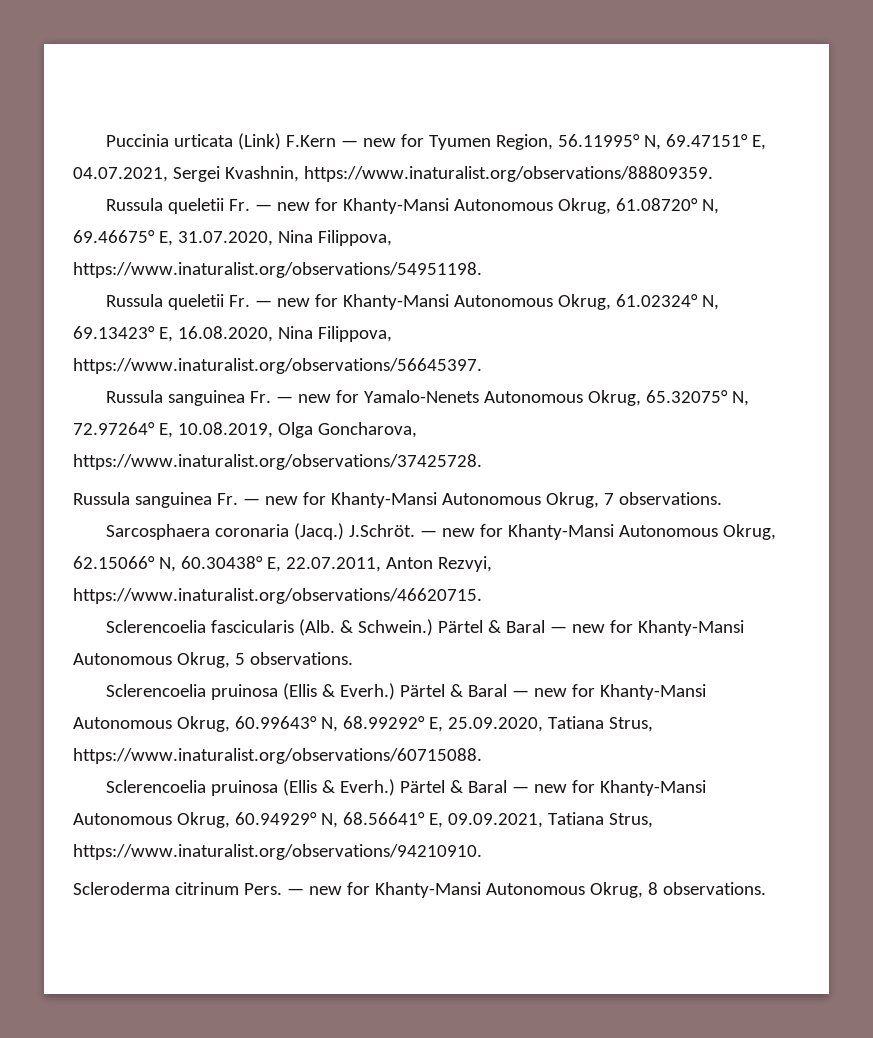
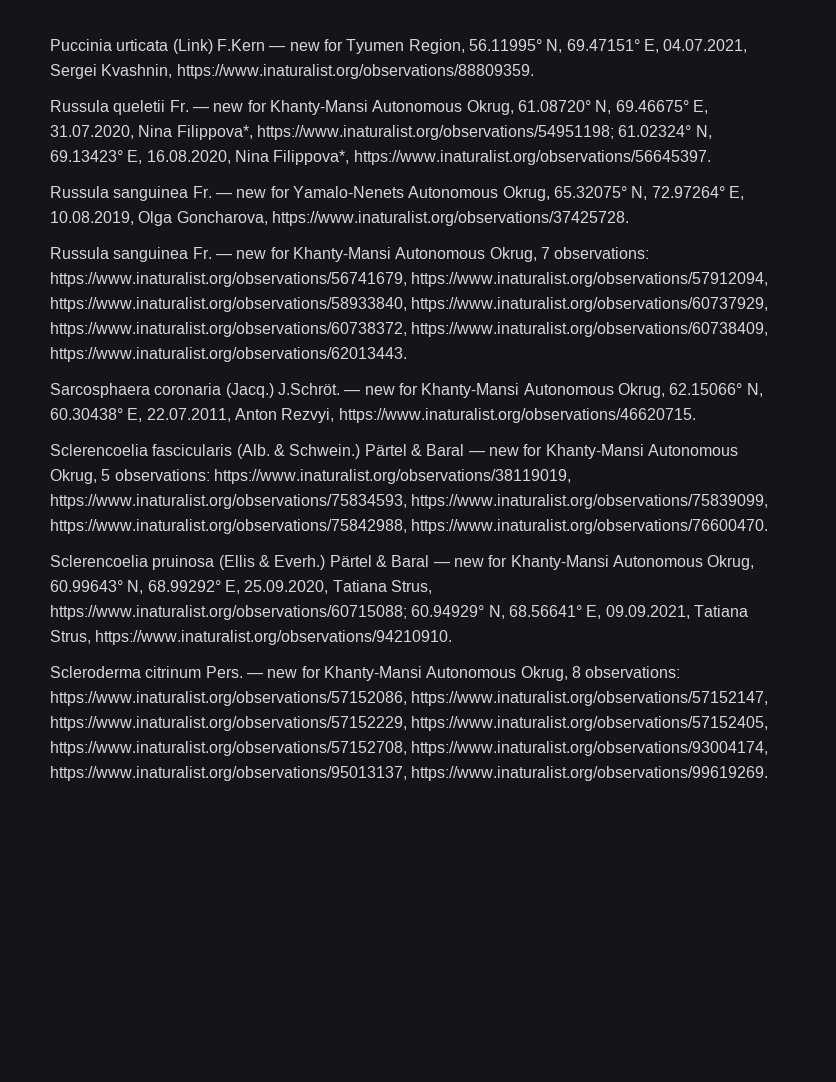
[317,230,392,246] [73,262,482,278] [106,294,612,310] Filippova, https://www.inaturalist.org/observations/54951198. // Russula queletii Fr. — new for Khanty-Mansi Autonomous Okrug, -> [176,125,614,140] Filippova*, https://www.inaturalist.org/observations/54951198;
[317,326,392,342] Filippova, -> [273,150,350,165] Filippova*,
[618,492,722,505] observations. -> [554,247,650,259] [50,272,769,287] [50,297,769,312] [50,322,769,337] [50,347,407,362] observations: https://www.inaturalist.org/observations/56741679, https://www.inaturalist.org/observations/57912094, https://www.inaturalist.org/observations/58933840, https://www.inaturalist.org/observations/60737929, https://www.inaturalist.org/observations/60738372, https://www.inaturalist.org/observations/60738409, https://www.inaturalist.org/observations/62013443.
[249,652,353,665] observations. -> [114,469,571,484] [50,494,769,509] [50,519,769,534] observations: https://www.inaturalist.org/observations/38119019, https://www.inaturalist.org/observations/75834593, https://www.inaturalist.org/observations/75839099, https://www.inaturalist.org/observations/75842988, https://www.inaturalist.org/observations/76600470.
[73,748,482,764] [106,779,707,796] [73,812,230,828] https://www.inaturalist.org/observations/60715088. // Sclerencoelia pruinosa (Ellis & Everh.) Pärtel & Baral — new for Khanty-Mansi Autonomous Okrug, -> [50,605,407,620] https://www.inaturalist.org/observations/60715088;
[662,882,766,895] observations. -> [585,666,681,678] [50,691,769,706] [50,716,769,731] [50,741,769,756] [50,766,769,781] observations: https://www.inaturalist.org/observations/57152086, https://www.inaturalist.org/observations/57152147, https://www.inaturalist.org/observations/57152229, https://www.inaturalist.org/observations/57152405, https://www.inaturalist.org/observations/57152708, https://www.inaturalist.org/observations/93004174, https://www.inaturalist.org/observations/95013137, https://www.inaturalist.org/observations/99619269.

